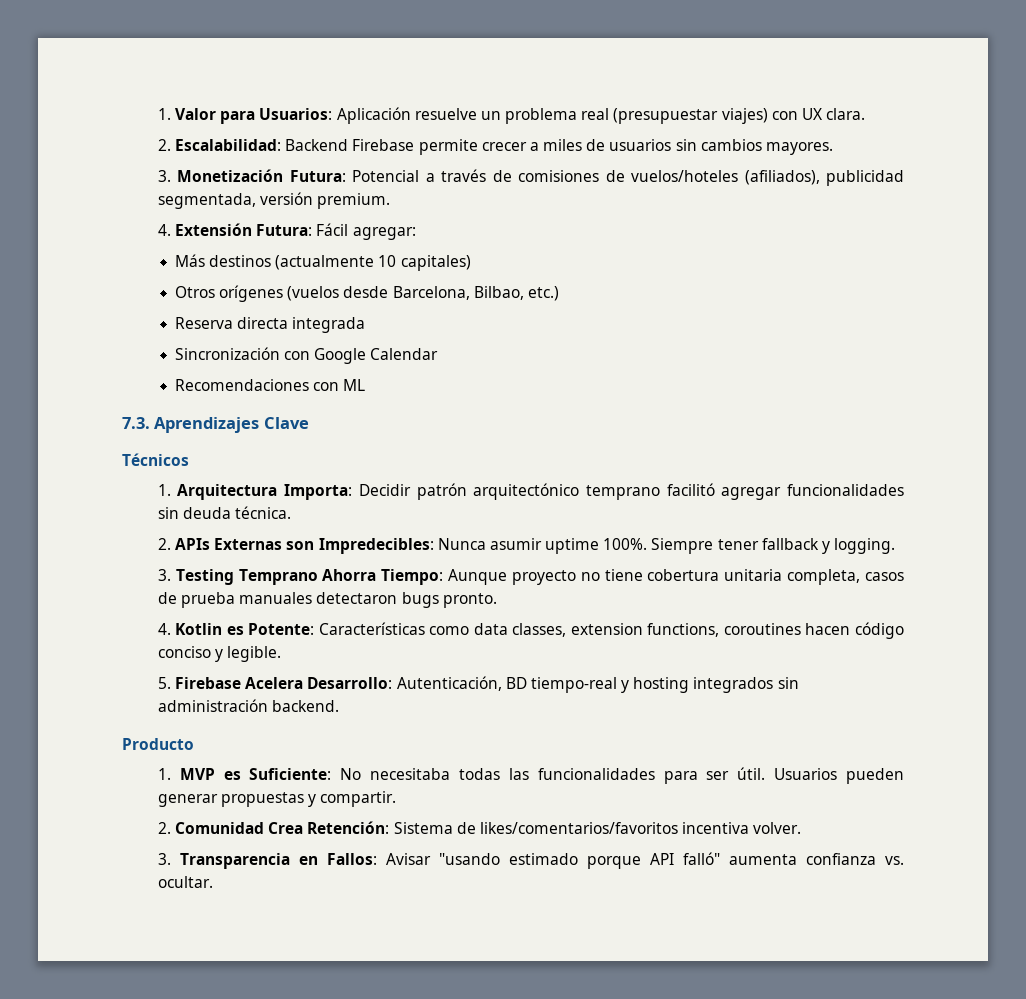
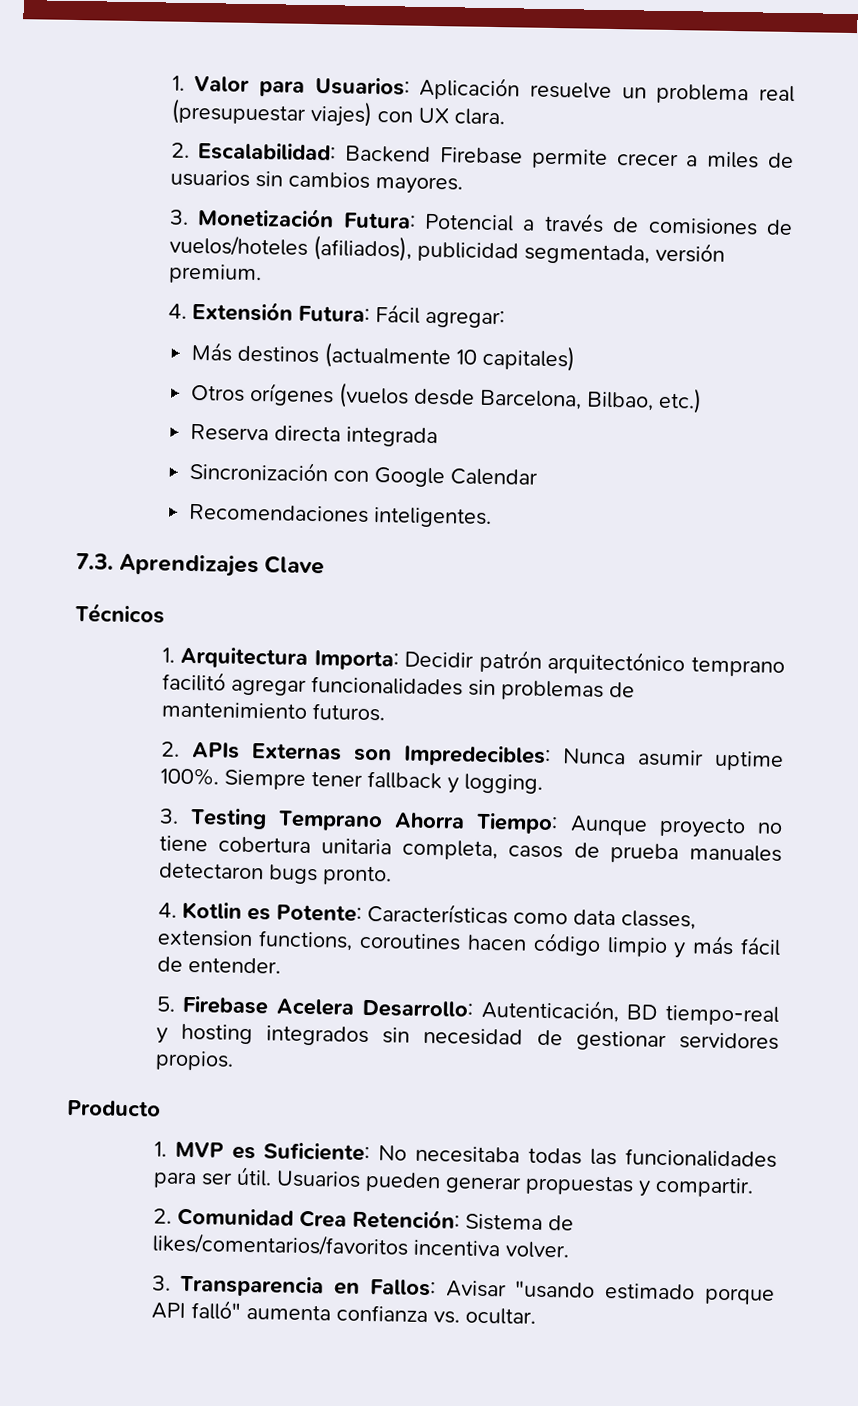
[313,379,366,391] con ML -> [372,507,492,529] inteligentes.
[182,506,292,519] deuda técnica. -> [500,680,635,701] [160,701,385,722] problemas de mantenimiento futuros.
[157,646,282,662] conciso y legible. -> [606,935,781,959] [156,956,281,974] limpio y más fácil de entender.
[157,699,339,712] administración backend. -> [423,1027,779,1052] [154,1050,234,1071] necesidad de gestionar servidores propios.

